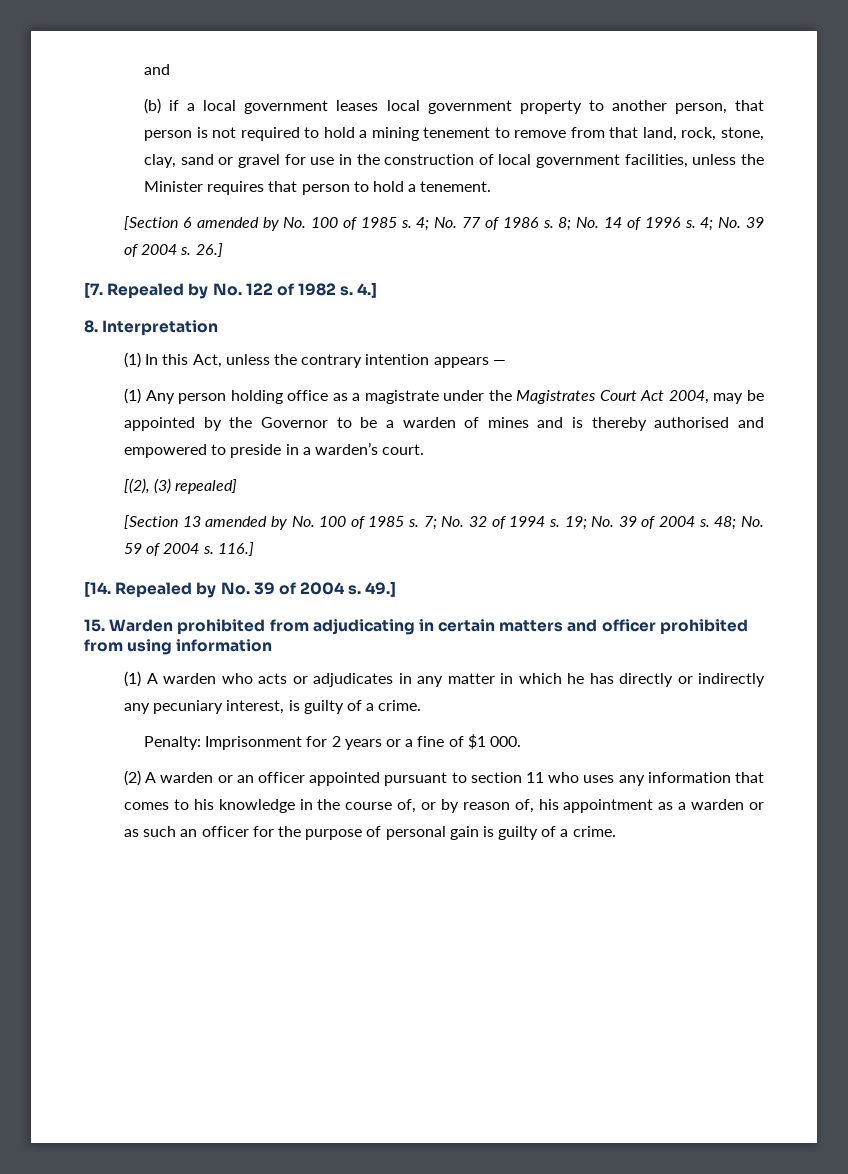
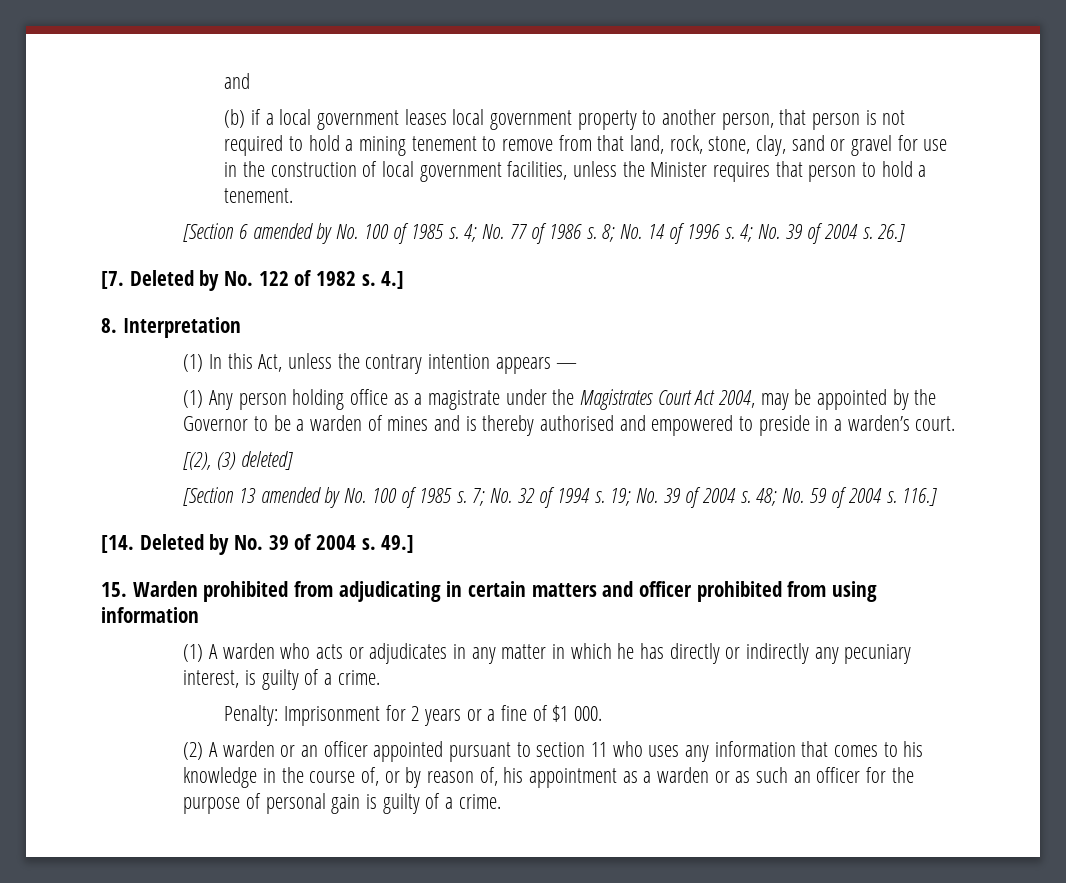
[107,283,185,299] Repealed -> [129,270,194,286] Deleted
[175,479,238,494] repealed] -> [240,451,293,470] deleted]
[115,582,193,598] Repealed -> [139,534,204,550] Deleted

